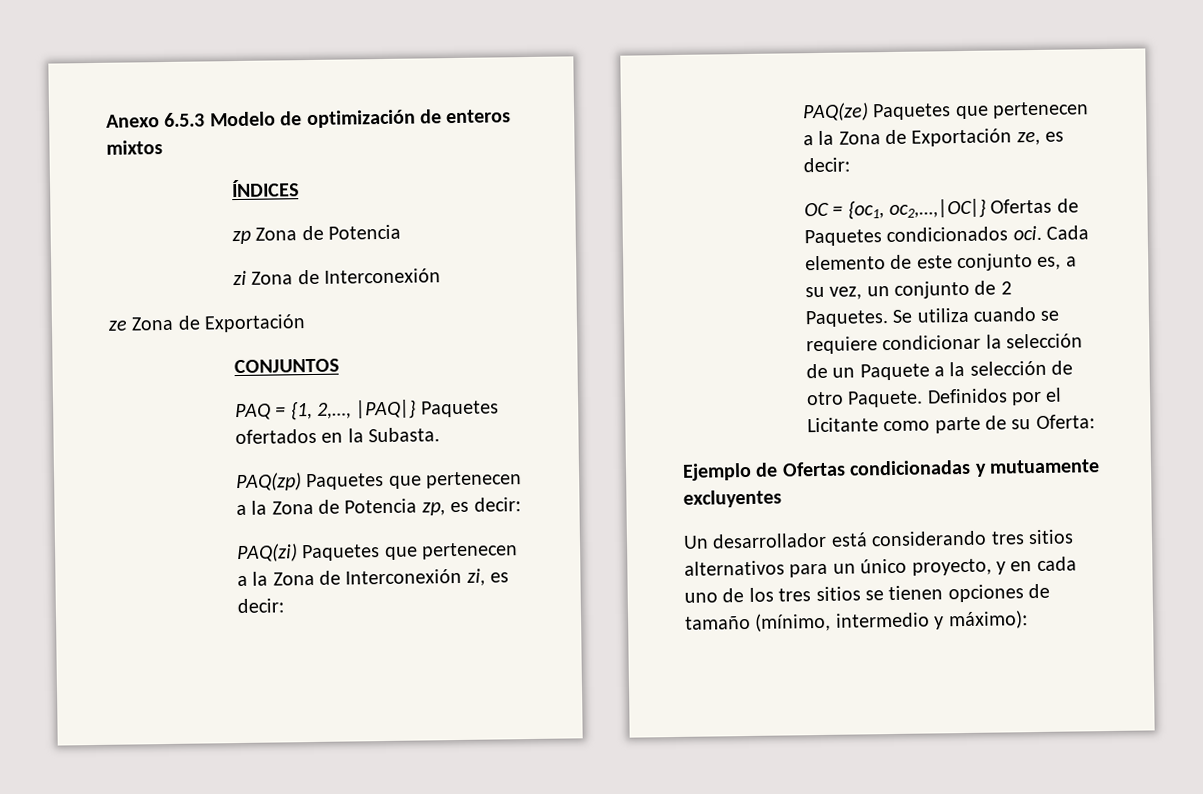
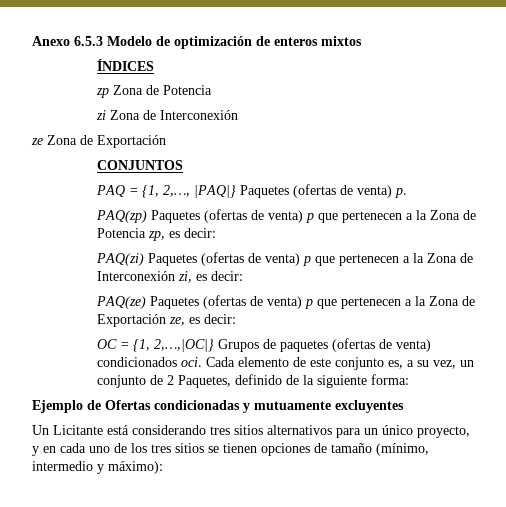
[234,427,440,445] [235,472,385,492] ofertados en la Subasta. // PAQ(zp) Paquetes -> [293,184,408,198] [96,209,315,223] (ofertas de venta) p. // PAQ(zp) Paquetes (ofertas de venta) p
(381, 553) none -> [201,252,312,266] (ofertas de venta) p
(952, 112) none -> [203,295,314,309] (ofertas de venta) p
[847,198,1079,220] [803,229,882,247] {oc1, oc2,…,|OC|} Ofertas de Paquetes -> [133,338,432,352] {1, 2,…,|OC|} Grupos de paquetes (ofertas de venta)
[804,307,1060,328] [805,333,1083,355] [805,360,1074,381] [805,387,1063,408] [806,414,1095,434] Paquetes. Se utiliza cuando se requiere condicionar la selección de un Paquete a la selección de otro Paquete. Definidos por el Licitante como parte de su Oferta: -> [178,374,410,388] Paquetes, definido de la siguiente forma:
[712,532,828,549] desarrollador -> [53,425,103,435] Licitante

